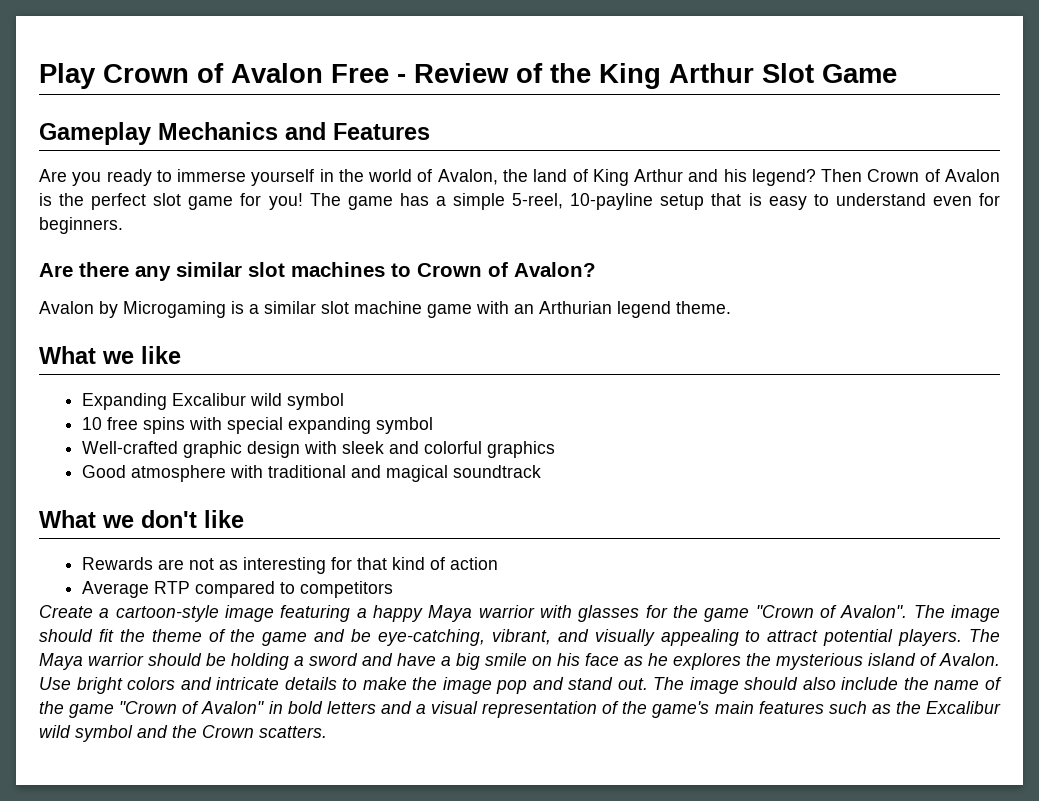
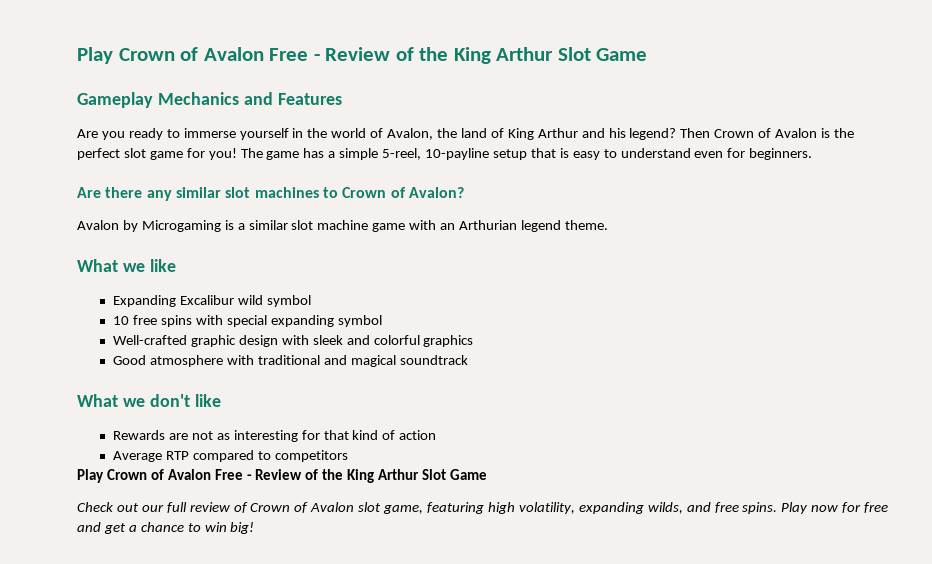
[39,605,1001,622] [39,629,1001,646] [39,653,1000,670] [39,677,1002,694] [39,701,1002,718] [39,725,327,742] Create a cartoon-style image featuring a happy Maya warrior with glasses for the game "Crown of Avalon". The image should fit the theme of the game and be eye-catching, vibrant, and visually appealing to attract potential players. The Maya warrior should be holding a sword and have a big smile on his face as he explores the mysterious island of Avalon. Use bright colors and intricate details to make the image pop and stand out. The image should also include the name of the game "Crown of Avalon" in bold letters and a visual representation of the game's main features such as the Excalibur wild symbol and the Crown scatters. -> [77,469,487,483] [77,502,889,514] [77,522,255,534] Play Crown of Avalon Free - Review of the King Arthur Slot Game // Check out our full review of Crown of Avalon slot game, featuring high volatility, expanding wilds, and free spins. Play now for free and get a chance to win big!

